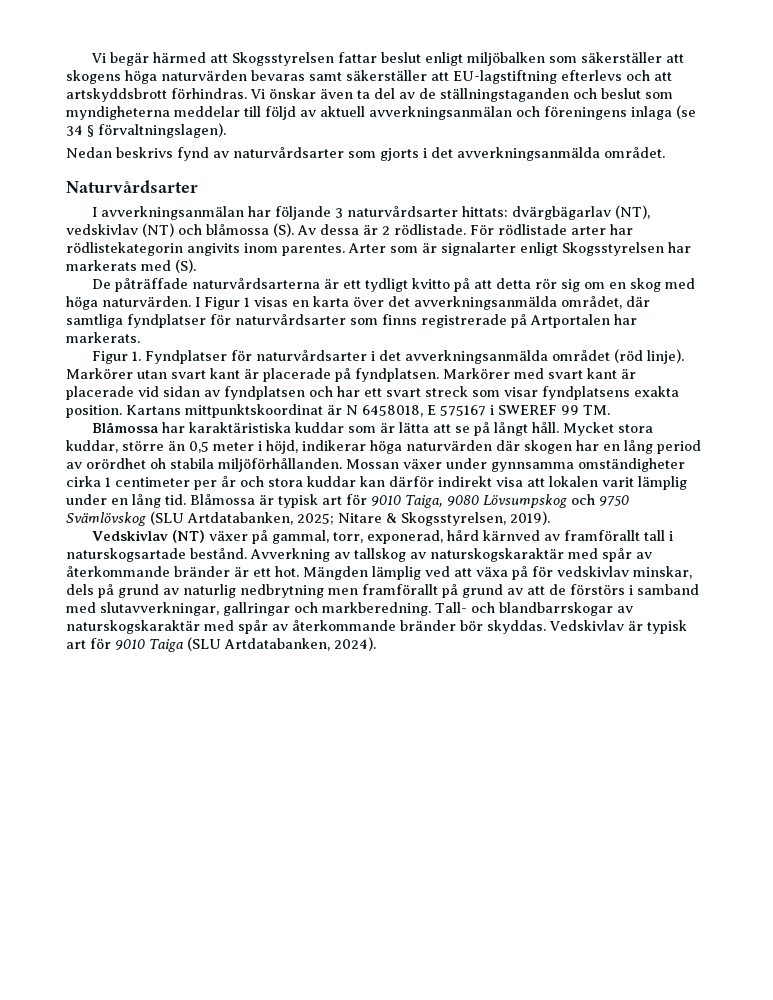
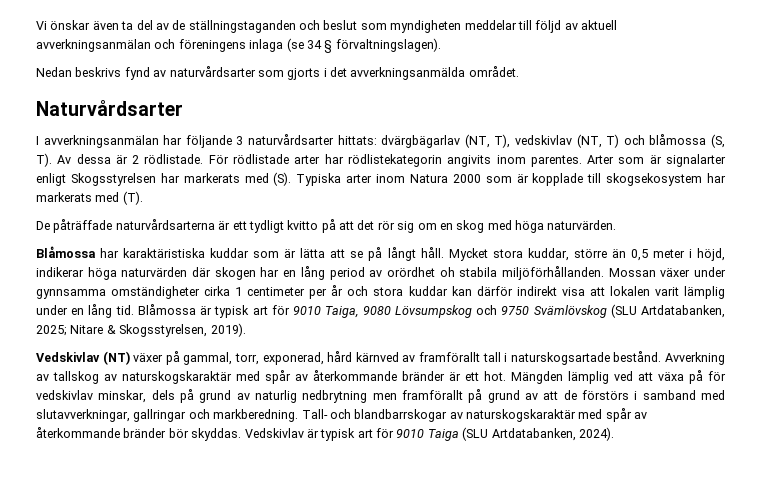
[90,52,684,66] [66,70,672,84] [66,88,265,102] Vi begär härmed att Skogsstyrelsen fattar beslut enligt miljöbalken som säkerställer att skogens höga naturvärden bevaras samt säkerställer att EU-lagstiftning efterlevs och att artskyddsbrott förhindras. Vi -> [36,21,47,30] Vi
[66,106,170,120] myndigheterna -> [390,20,462,33] myndigheten
[614,205,650,219] [66,223,294,237] (NT), vedskivlav (NT) och blåmossa (S). -> [464,134,726,148] [36,153,52,167] (NT, T), vedskivlav (NT, T) och blåmossa (S, T).
(196, 266) none -> [296,173,726,186] [36,191,143,205] Typiska arter inom Natura 2000 som är kopplade till skogsekosystem har markerats med (T).
[495,278,531,289] detta -> [357,220,375,230] det
[195,296,650,310] [66,314,637,328] [66,332,140,343] [91,349,684,364] [66,368,636,382] [66,386,679,400] [66,404,610,418] I Figur 1 visas en karta över det avverkningsanmälda området, där samtliga fyndplatser för naturvårdsarter som finns registrerade på Artportalen har markerats. // Figur 1. Fyndplatser för naturvårdsarter i det avverkningsanmälda området (röd linje). Markörer utan svart kant är placerade på fyndplatsen. Markörer med svart kant är placerade vid sidan av fyndplatsen och har ett svart streck som visar fyndplatsens exakta position. Kartans mittpunktskoordinat är N 6458018, E 575167 i SWEREF 99 TM. -> (617, 225) none

